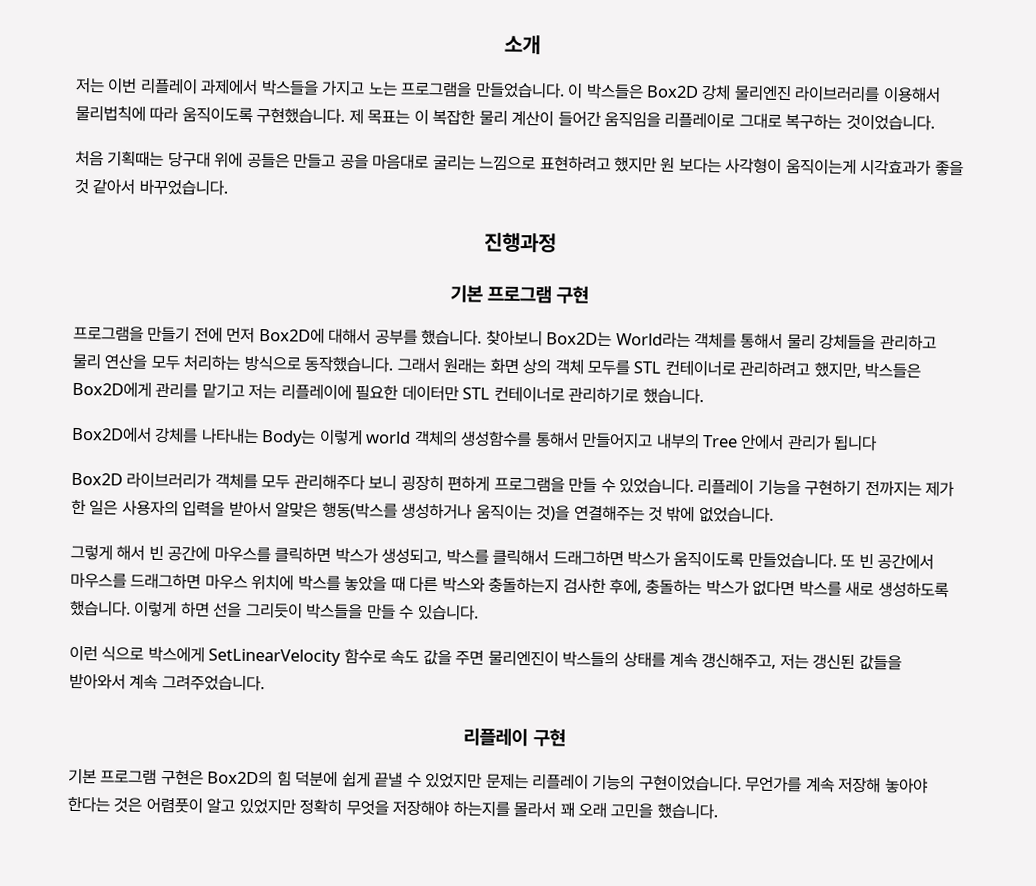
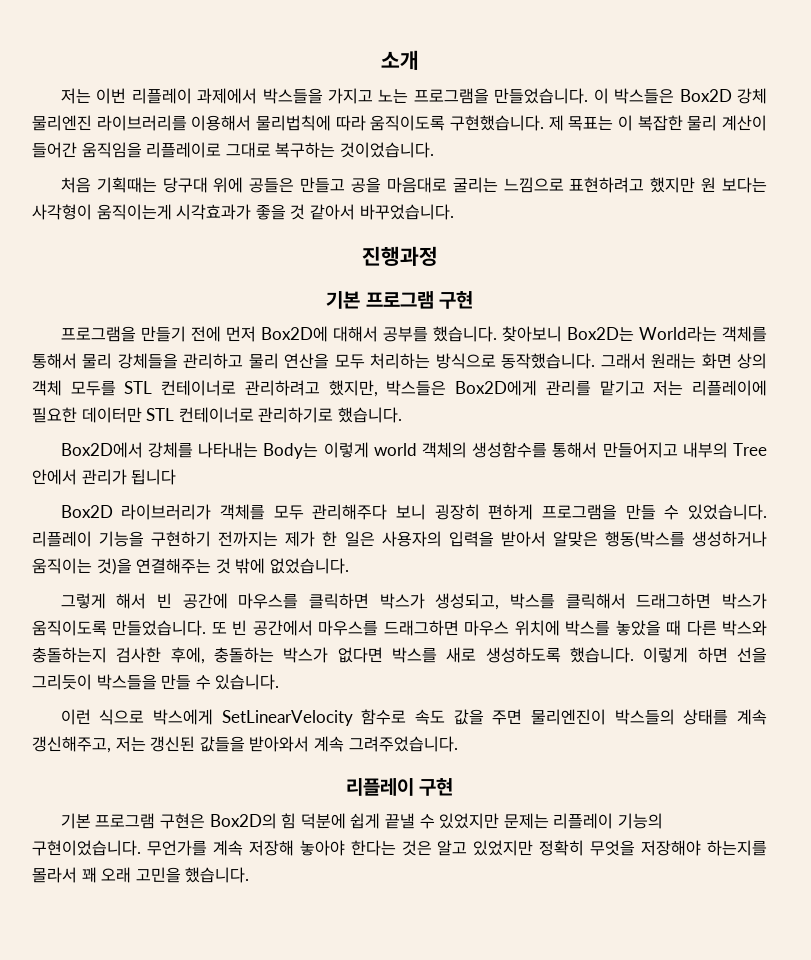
[145,796,203,814] 어렴풋이 -> (432, 848) none

